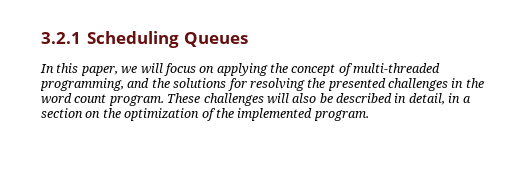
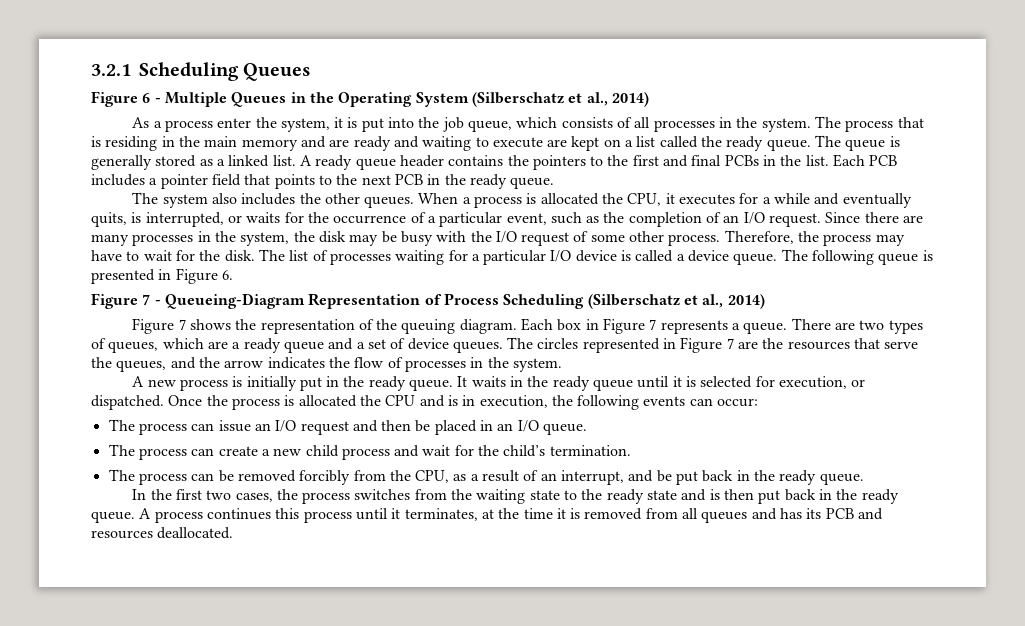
[40,63,441,76] [40,78,484,91] [41,93,471,106] [41,108,369,121] In this paper, we will focus on applying the concept of multi-threaded programming, and the solutions for resolving the presented challenges in the word count program. These challenges will also be described in detail, in a section on the optimization of the implemented program. -> [91,91,649,107] [132,116,924,132] [91,135,900,151] [91,154,898,170] [91,174,555,189] [132,192,912,208] [91,212,924,227] [91,230,905,246] [91,249,933,265] [91,268,233,284] [91,293,765,309] [132,318,923,334] [91,337,919,353] [91,357,562,372] [132,376,866,391] [91,395,759,410] [108,419,588,435] [108,444,631,460] [108,469,864,485] [132,489,899,504] [91,508,884,523] [91,527,234,539] Figure 6 - Multiple Queues in the Operating System (Silberschatz et al., 2014) // As a process enter the system, it is put into the job queue, which consists of all processes in the system. The process that is residing in the main memory and are ready and waiting to execute are kept on a list called the ready queue. The queue is generally stored as a linked list. A ready queue header contains the pointers to the first and final PCBs in the list. Each PCB includes a pointer field that points to the next PCB in the ready queue. // The system also includes the other queues. When a process is allocated the CPU, it executes for a while and eventually quits, is interrupted, or waits for the occurrence of a particular event, such as the completion of an I/O request. Since there are many processes in the system, the disk may be busy with the I/O request of some other process. Therefore, the process may have to wait for the disk. The list of processes waiting for a particular I/O device is called a device queue. The following queue is presented in Figure 6. // Figure 7 - Queueing-Diagram Representation of Process Scheduling (Silberschatz et al., 2014) // Figure 7 shows the representation of the queuing diagram. Each box in Figure 7 represents a queue. There are two types of queues, which are a ready queue and a set of device queues. The circles represented in Figure 7 are the resources that serve the queues, and the arrow indicates the flow of processes in the system. // A new process is initially put in the ready queue. It waits in the ready queue until it is selected for execution, or dispatched. Once the process is allocated the CPU and is in execution, the following events can occur: // The process can issue an I/O request and then be placed in an I/O queue. // The process can create a new child process and wait for the child’s termination. // The process can be removed forcibly from the CPU, as a result of an interrupt, and be put back in the ready queue. // In the first two cases, the process switches from the waiting state to the ready state and is then put back in the ready queue. A process continues this process until it terminates, at the time it is removed from all queues and has its PCB and resources deallocated.

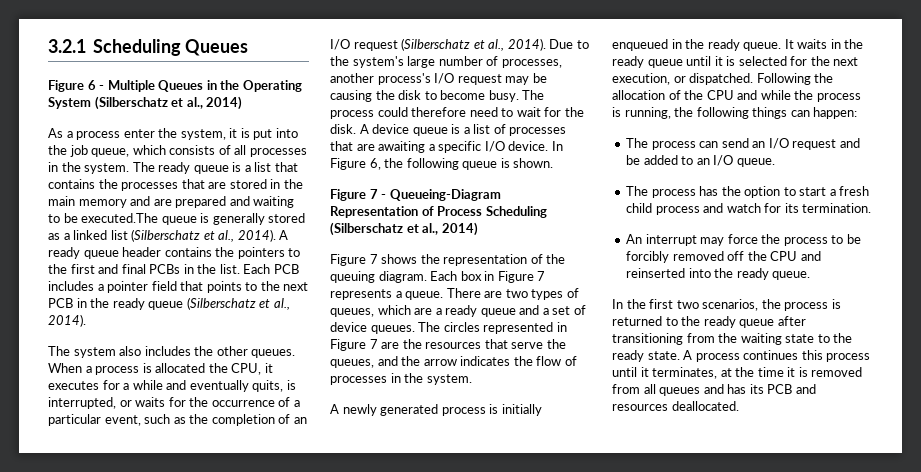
[845,117,924,132] [91,136,158,151] process that is residing -> [158,162,298,174] [48,179,267,191] ready queue is a list that contains the processes that are stored
[353,136,391,151] ready -> [175,196,227,208] prepared
[492,135,842,151] execute are kept on a list called the ready queue. The -> [63,213,159,223] be executed.The
[272,155,296,166] list. -> [110,229,276,242] list (Silberschatz et al., 2014).
[510,177,555,189] queue. -> [148,297,290,310] [48,314,86,327] queue (Silberschatz et al., 2014).
[769,212,924,227] [91,230,905,246] [91,250,122,261] request. Since there are many processes in the system, the disk may be busy with the I/O request of some other process. Therefore, the process may have -> [353,38,589,51] [330,56,562,68] [330,73,547,85] [330,90,545,102] [330,107,498,119] request (Silberschatz et al., 2014). Due to the system's large number of processes, another process's I/O request may be causing the disk to become busy. The process could therefore need
[258,249,933,265] [91,268,233,284] The list of processes waiting for a particular I/O device is called a device queue. The following queue is presented in Figure 6. -> [359,124,567,136] [330,141,563,153] [330,158,554,170] A device queue is a list of processes that are awaiting a specific I/O device. In Figure 6, the following queue is shown.
[147,379,176,387] new -> [342,404,439,416] newly generated
[299,377,322,391] put -> [612,39,668,51] enqueued
(775, 381) none -> [810,56,859,66] the next
[168,395,759,410] [108,419,251,435] Once the process is allocated the CPU and is in execution, the following events can occur: // The process can issue -> [756,73,834,85] [612,90,861,102] [612,107,858,119] [626,138,749,150] Following the allocation of the CPU and while the process is running, the following things can happen: // The process can send
[381,420,494,435] then be placed in -> [626,155,694,165] be added to
[191,445,631,460] [108,469,750,485] can create a new child process and wait for the child’s termination. // The process can be removed forcibly from the CPU, as a result of an interrupt, and be put back in -> [699,186,870,198] [626,203,872,215] [626,234,861,246] [626,251,821,263] [626,268,711,278] has the option to start a fresh child process and watch for its termination. // An interrupt may force the process to be forcibly removed off the CPU and reinserted into
[235,489,411,504] cases, the process switches -> [702,299,841,311] [612,316,806,328] [612,333,683,345] scenarios, the process is returned to the ready queue after transitioning
[647,489,899,504] [91,511,135,523] state and is then put back in the ready queue. -> [647,351,680,360] state.

